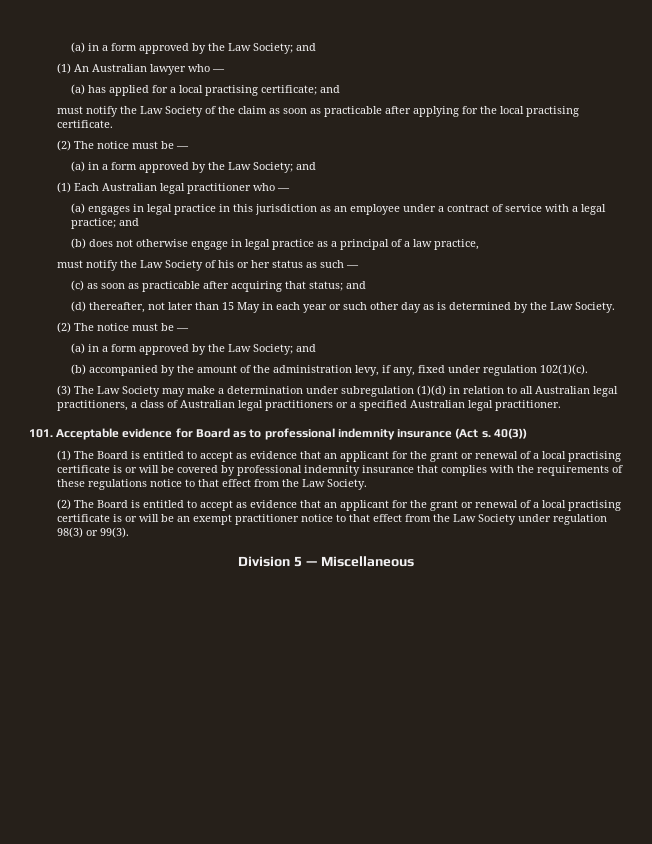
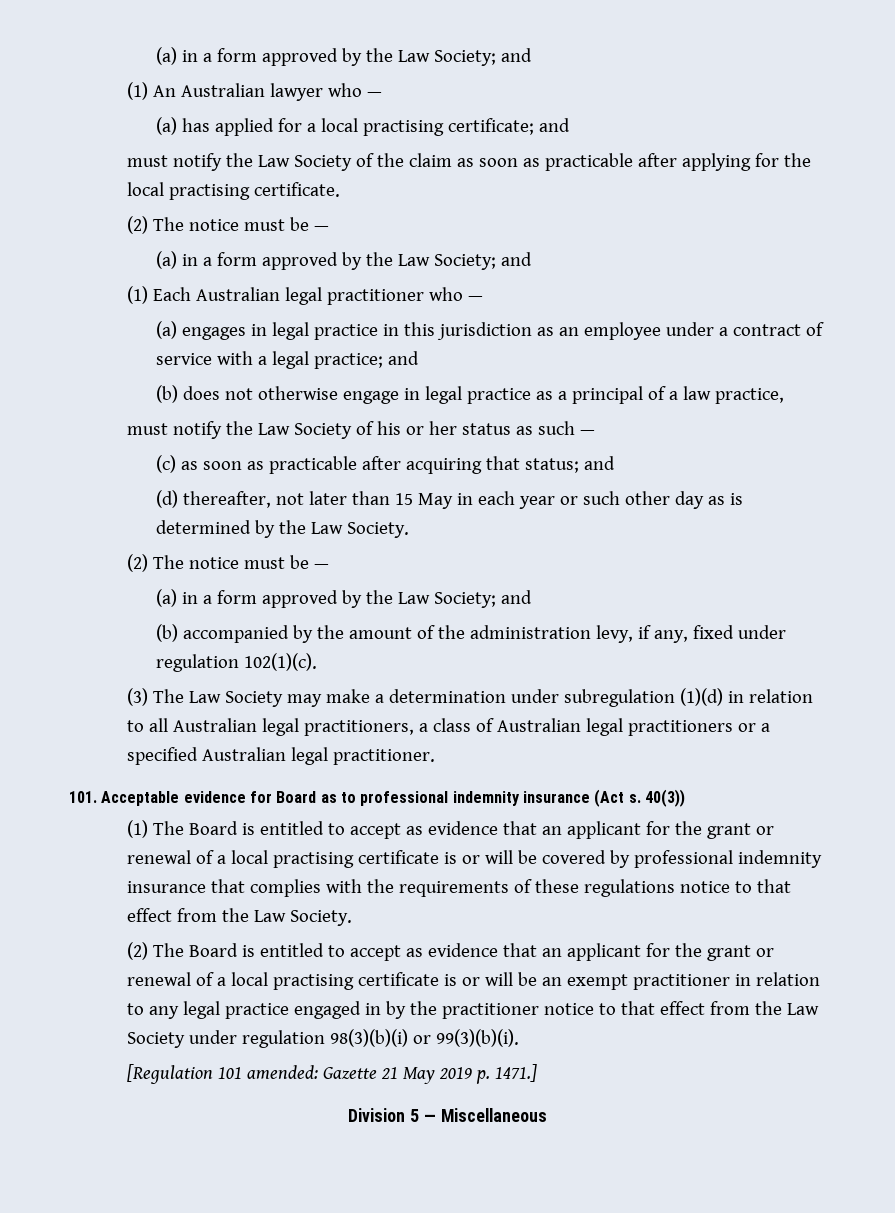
(300, 519) none -> [734,972,820,986] [126,1001,539,1019] in relation to any legal practice engaged in by the practitioner
[57,527,130,538] 98(3) or 99(3). -> [329,1029,519,1047] [126,1064,537,1084] 98(3)(b)(i) or 99(3)(b)(i). // [Regulation 101 amended: Gazette 21 May 2019 p. 1471.]

